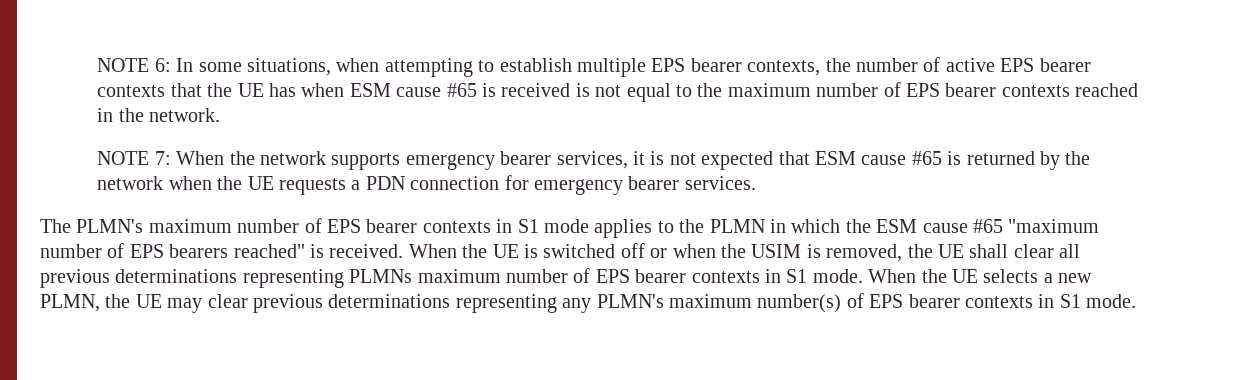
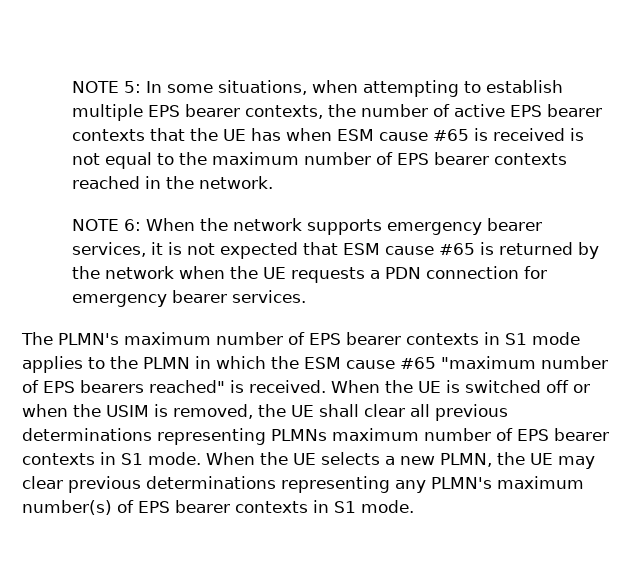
[97,58,171,72] NOTE 6: -> [71,81,141,93] NOTE 5:
[154,151,171,165] 7: -> [123,219,141,231] 6:

